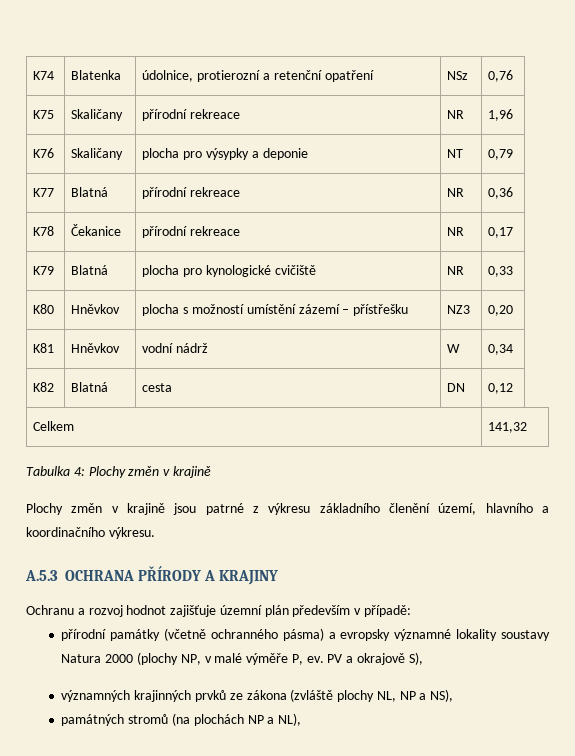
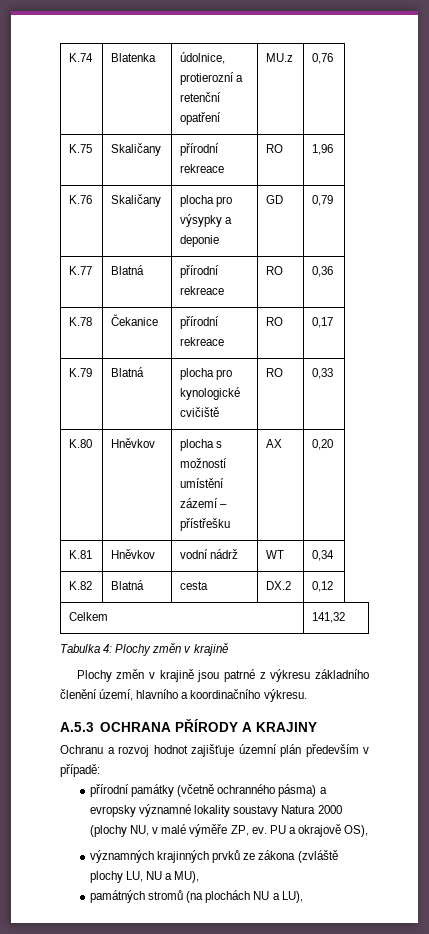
[33,71,55,80] K74 -> [69,53,94,62] K.74
[447,71,469,80] NSz -> [266,53,294,62] MU.z
[33,110,55,119] K75 -> [69,144,93,153] K.75
[447,110,465,119] NR -> [266,144,284,153] RO
[33,148,55,158] K76 -> [69,195,93,204] K.76
[447,149,464,158] NT -> [266,195,284,204] GD
[33,188,55,197] K77 -> [69,266,93,275] K.77
[447,188,465,197] NR -> [266,266,284,275] RO
[33,226,55,236] K78 -> [69,317,93,326] K.78
[447,227,465,236] NR -> [266,317,284,326] RO
[33,266,55,275] K79 -> [69,368,93,377] K.79
[447,266,465,275] NR -> [266,368,284,377] RO
[33,304,55,314] K80 -> [69,439,93,448] K.80
[447,305,471,314] NZ3 -> [266,439,283,448] AX
[33,343,55,353] K81 -> [69,550,93,559] K.81
[447,344,461,353] W -> [266,550,285,559] WT
[33,382,55,392] K82 -> [69,581,93,590] K.82
[447,383,466,392] DN -> [266,581,292,590] DX.2
[180,654,201,665] NP, -> [130,825,150,836] NU,
[291,654,343,665] P, ev. PV -> [230,825,286,836] ZP, ev. PU
[408,652,423,665] S), -> [344,825,369,837] OS),
[376,689,454,702] NL, NP a NS), -> [126,871,200,883] LU, NU a MU),
[247,713,302,726] NP a NL), -> [253,891,303,903] NU a LU),

